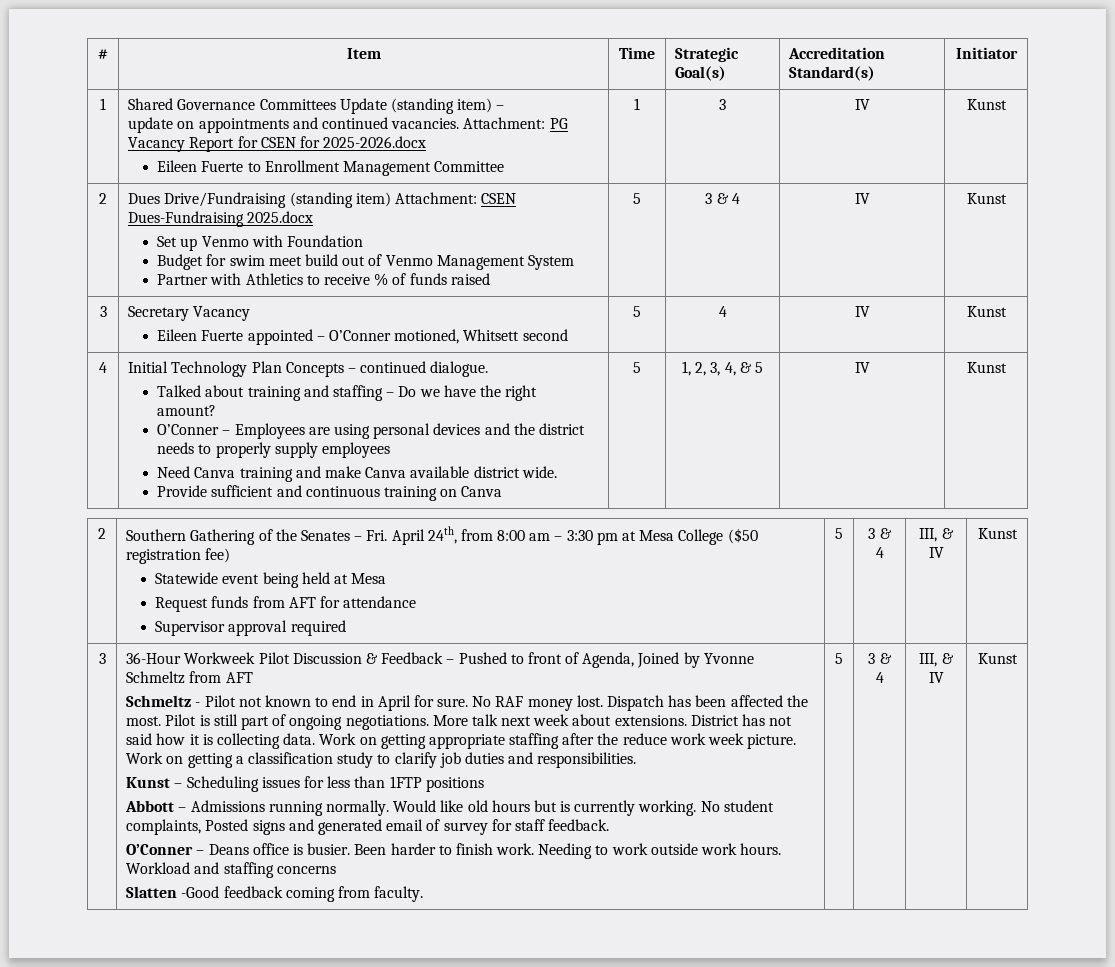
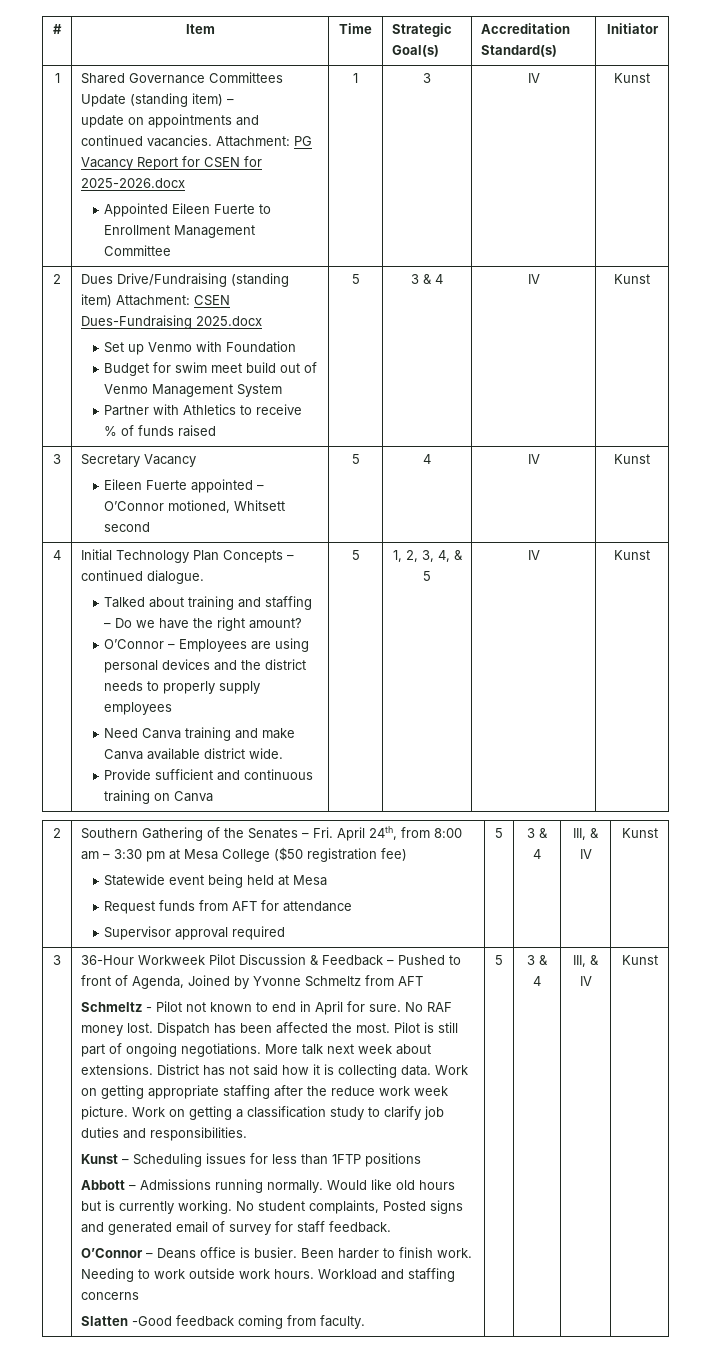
(427, 142) none -> [104,203,169,217] Appointed
[328,330,391,341] O’Conner -> [104,501,165,511] O’Connor
[157,424,220,435] O’Conner -> [104,639,165,649] O’Connor
[126,844,194,855] O’Conner -> [81,1248,144,1258] O’Connor

